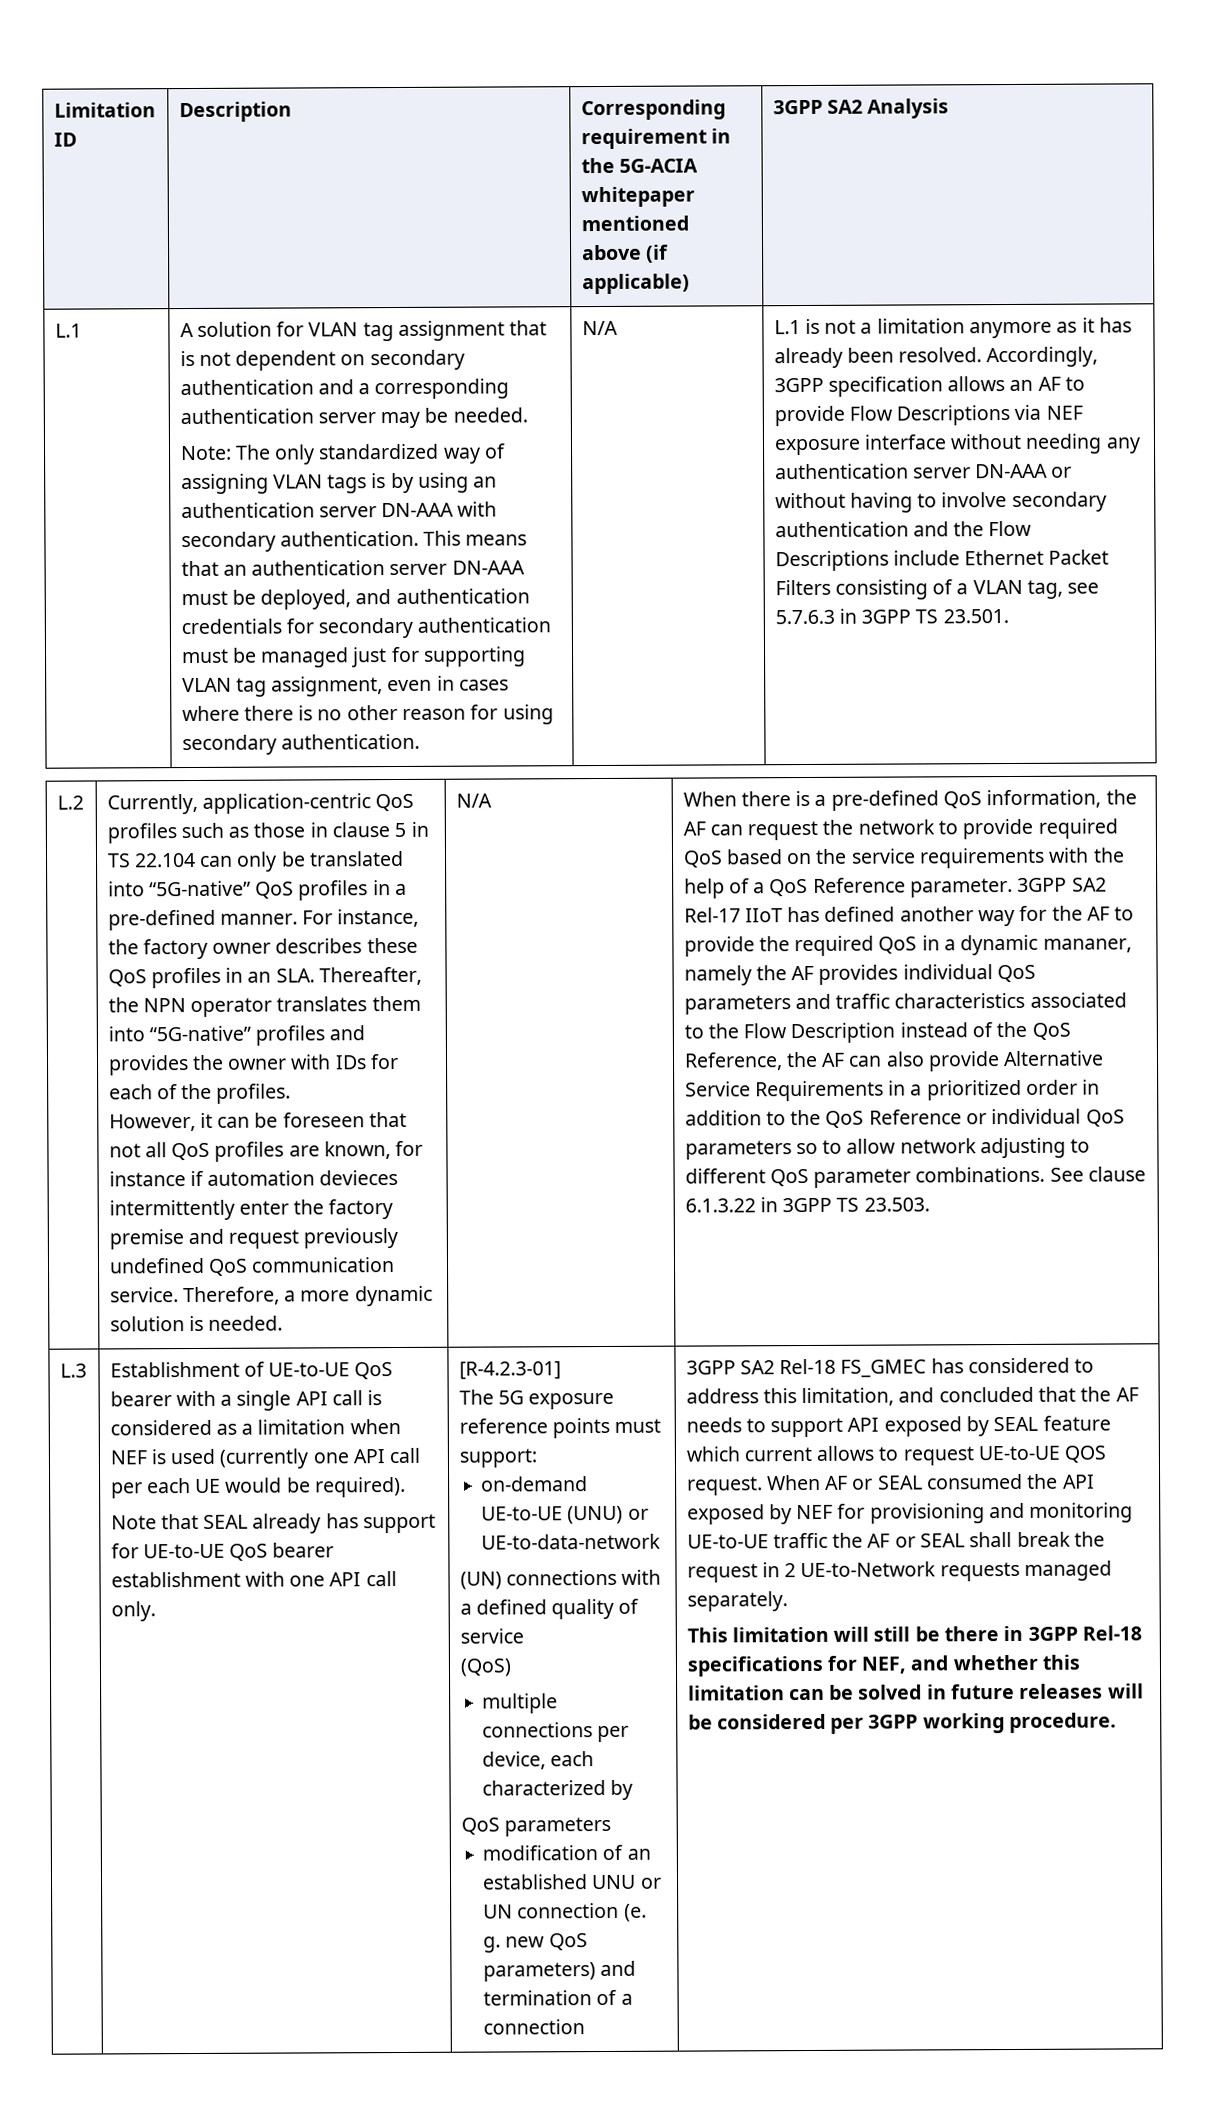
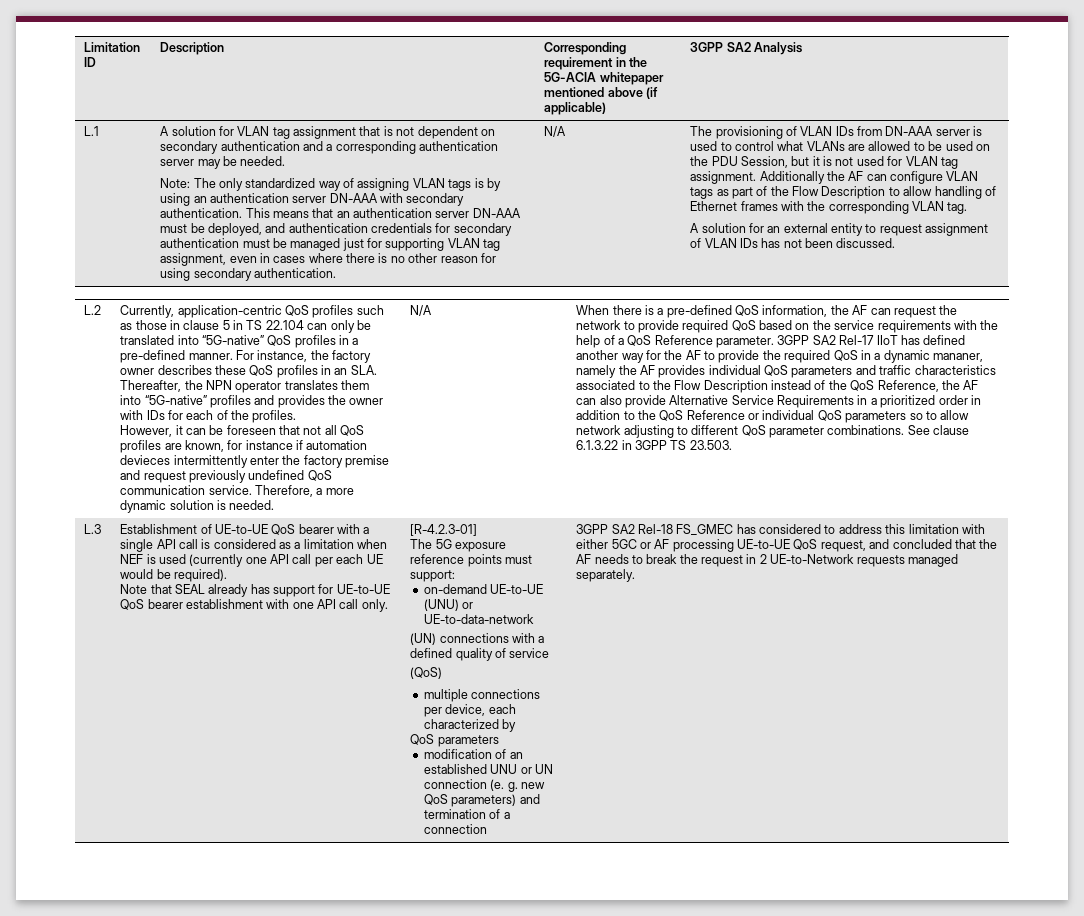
[773,317,1132,339] [773,346,1099,369] [773,376,1085,397] [773,404,1083,427] [773,433,1141,456] [774,463,1073,480] [774,491,1107,513] [774,520,1033,538] [774,549,1110,572] [774,579,1100,600] [774,608,1009,625] L.1 is not a limitation anymore as it has already been resolved. Accordingly, 3GPP specification allows an AF to provide Flow Descriptions via NEF exposure interface without needing any authentication server DN-AAA or without having to involve secondary authentication and the Flow Descriptions include Ethernet Packet Filters consisting of a VLAN tag, see 5.7.6.3 in 3GPP TS 23.501. -> [690,126,983,139] [690,141,990,151] [690,156,958,169] [690,171,979,184] [690,186,996,199] [690,201,968,214] [690,223,989,236] [690,238,896,248] The provisioning of VLAN IDs from DN-AAA server is used to control what VLANs are allowed to be used on the PDU Session, but it is not used for VLAN tag assignment. Additionally the AF can configure VLAN tags as part of the Flow Description to allow handling of Ethernet frames with the corresponding VLAN tag. // A solution for an external entity to request assignment of VLAN IDs has not been discussed.
[801,1387,895,1407] limitation, -> [908,524,985,534] [576,539,866,552] limitation with either 5GC or AF processing UE-to-UE QoS request,
[770,1415,1111,1438] [685,1445,1107,1466] [686,1473,1095,1496] [686,1502,1134,1525] [686,1532,1013,1549] support API exposed by SEAL feature which current allows to request UE-to-UE QOS request. When AF or SEAL consumed the API exposed by NEF for provisioning and monitoring UE-to-UE traffic the AF or SEAL shall -> (643, 559) none
[686,1625,1142,1643] [686,1654,1080,1677] [687,1683,1144,1701] [687,1712,1117,1734] // This limitation will still be there in 3GPP Rel-18 specifications for NEF, and whether this limitation can be solved in future releases will be considered per 3GPP working procedure. -> (636, 575) none

